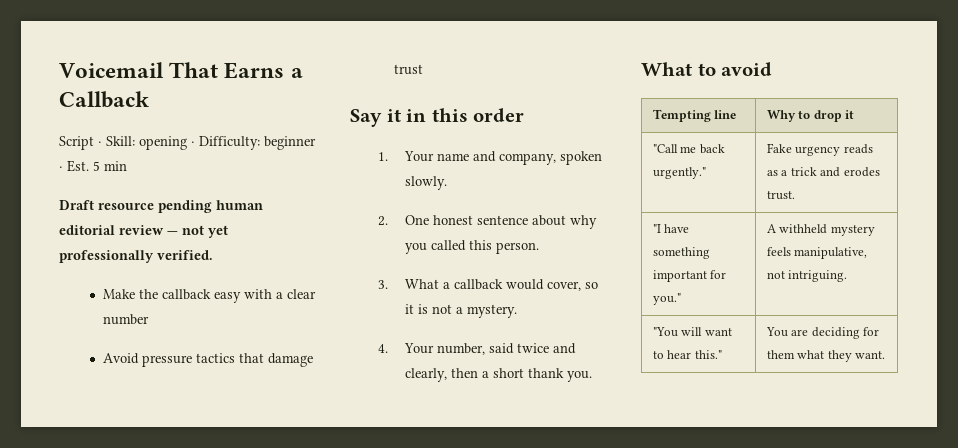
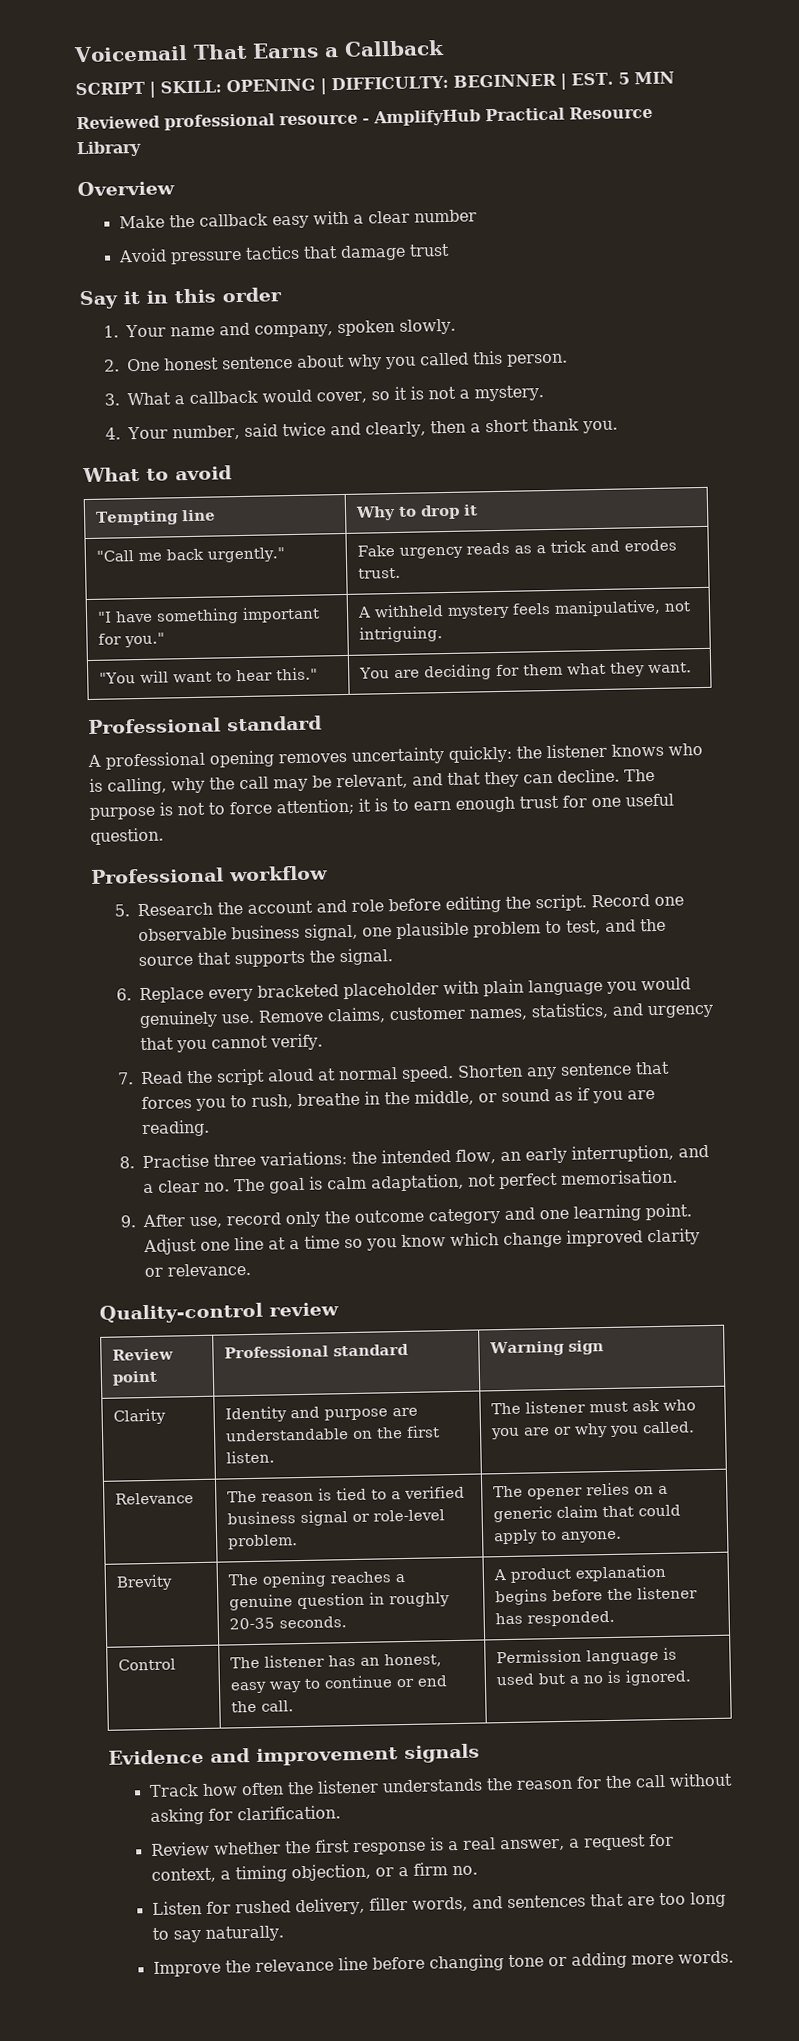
[59,136,316,150] [59,160,127,172] [59,200,263,213] [59,225,228,238] [59,250,213,263] Script · Skill: opening · Difficulty: beginner · Est. 5 min // Draft resource pending human editorial review — not yet professionally verified. -> [75,71,675,98] [76,105,653,131] [76,140,142,158] [77,180,175,197] SCRIPT | SKILL: OPENING | DIFFICULTY: BEGINNER | EST. 5 MIN // Reviewed professional resource - AmplifyHub Practical Resource Library // Overview
(886, 355) none -> [88,715,322,735] [87,743,703,770] [89,768,655,795] [89,793,674,821] [90,827,164,846] [90,865,328,884] [114,894,685,917] [138,918,667,942] [138,948,394,968] [116,977,692,1004] [139,1002,714,1029] [140,1033,324,1053] [117,1061,671,1086] [141,1087,656,1112] [141,1119,211,1138] [119,1144,710,1169] [143,1169,679,1194] [120,1203,693,1229] [143,1228,701,1256] [144,1262,252,1278] [99,1302,339,1324] [112,1348,175,1361] [112,1370,159,1386] [224,1343,410,1359] [489,1340,605,1357] [113,1408,167,1425] [225,1406,419,1423] [225,1425,441,1442] [226,1450,276,1464] [491,1399,697,1415] [490,1421,696,1440] [115,1492,195,1505] [227,1485,466,1503] [227,1509,446,1527] [228,1534,299,1550] [493,1482,669,1500] [493,1504,682,1523] [493,1529,623,1545] [116,1574,174,1591] [228,1571,406,1588] [229,1592,451,1611] [229,1616,348,1630] [493,1564,667,1583] [495,1586,699,1606] [495,1610,616,1627] [118,1658,177,1671] [230,1653,443,1669] [230,1675,449,1694] [231,1700,295,1713] [496,1647,678,1665] [496,1669,693,1686] [108,1743,480,1766] [148,1772,733,1798] [149,1805,341,1826] [150,1833,674,1857] [150,1862,478,1884] [151,1891,726,1916] [151,1925,284,1943] [152,1950,734,1978] // Professional standard // A professional opening removes uncertainty quickly: the listener knows who is calling, why the call may be relevant, and that they can decline. The purpose is not to force attention; it is to earn enough trust for one useful question. // Professional workflow // 5. Research the account and role before editing the script. Record one observable business signal, one plausible problem to test, and the source that supports the signal. // 6. Replace every bracketed placeholder with plain language you would genuinely use. Remove claims, customer names, statistics, and urgency that you cannot verify. // 7. Read the script aloud at normal speed. Shorten any sentence that forces you to rush, breathe in the middle, or sound as if you are reading. // 8. Practise three variations: the intended flow, an early interruption, and a clear no. The goal is calm adaptation, not perfect memorisation. // 9. After use, record only the outcome category and one learning point. Adjust one line at a time so you know which change improved clarity or relevance. // Quality-control review // Review point | Professional standard | Warning sign // Clarity | Identity and purpose are understandable on the first listen. | The listener must ask who you are or why you called. // Relevance | The reason is tied to a verified business signal or role-level problem. | The opener relies on a generic claim that could apply to anyone. // Brevity | The opening reaches a genuine question in roughly 20-35 seconds. | A product explanation begins before the listener has responded. // Control | The listener has an honest, easy way to continue or end the call. | Permission language is used but a no is ignored. // Evidence and improvement signals // Track how often the listener understands the reason for the call without asking for clarification. // Review whether the first response is a real answer, a request for context, a timing objection, or a firm no. // Listen for rushed delivery, filler words, and sentences that are too long to say naturally. // Improve the relevance line before changing tone or adding more words.

